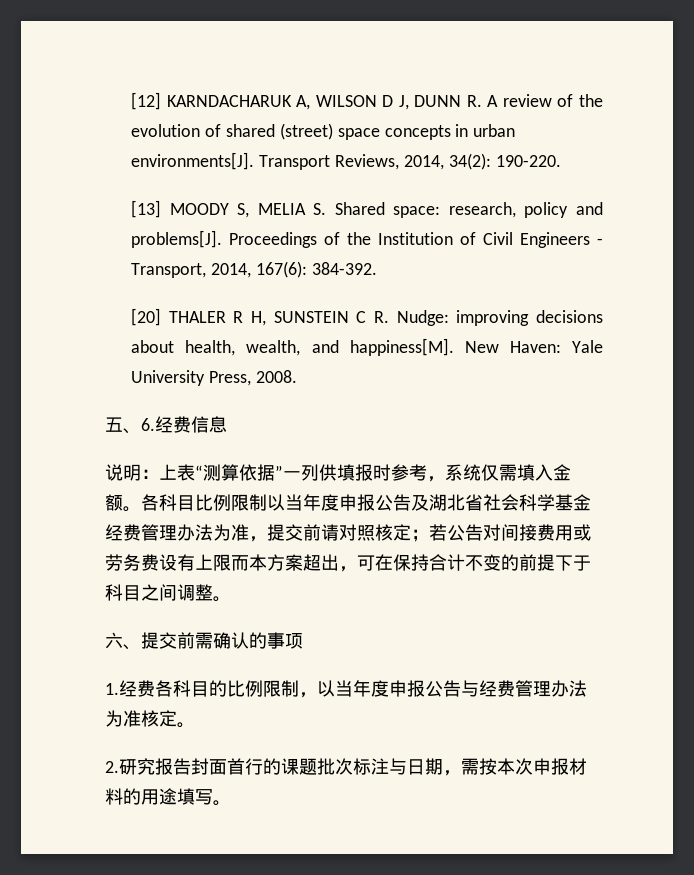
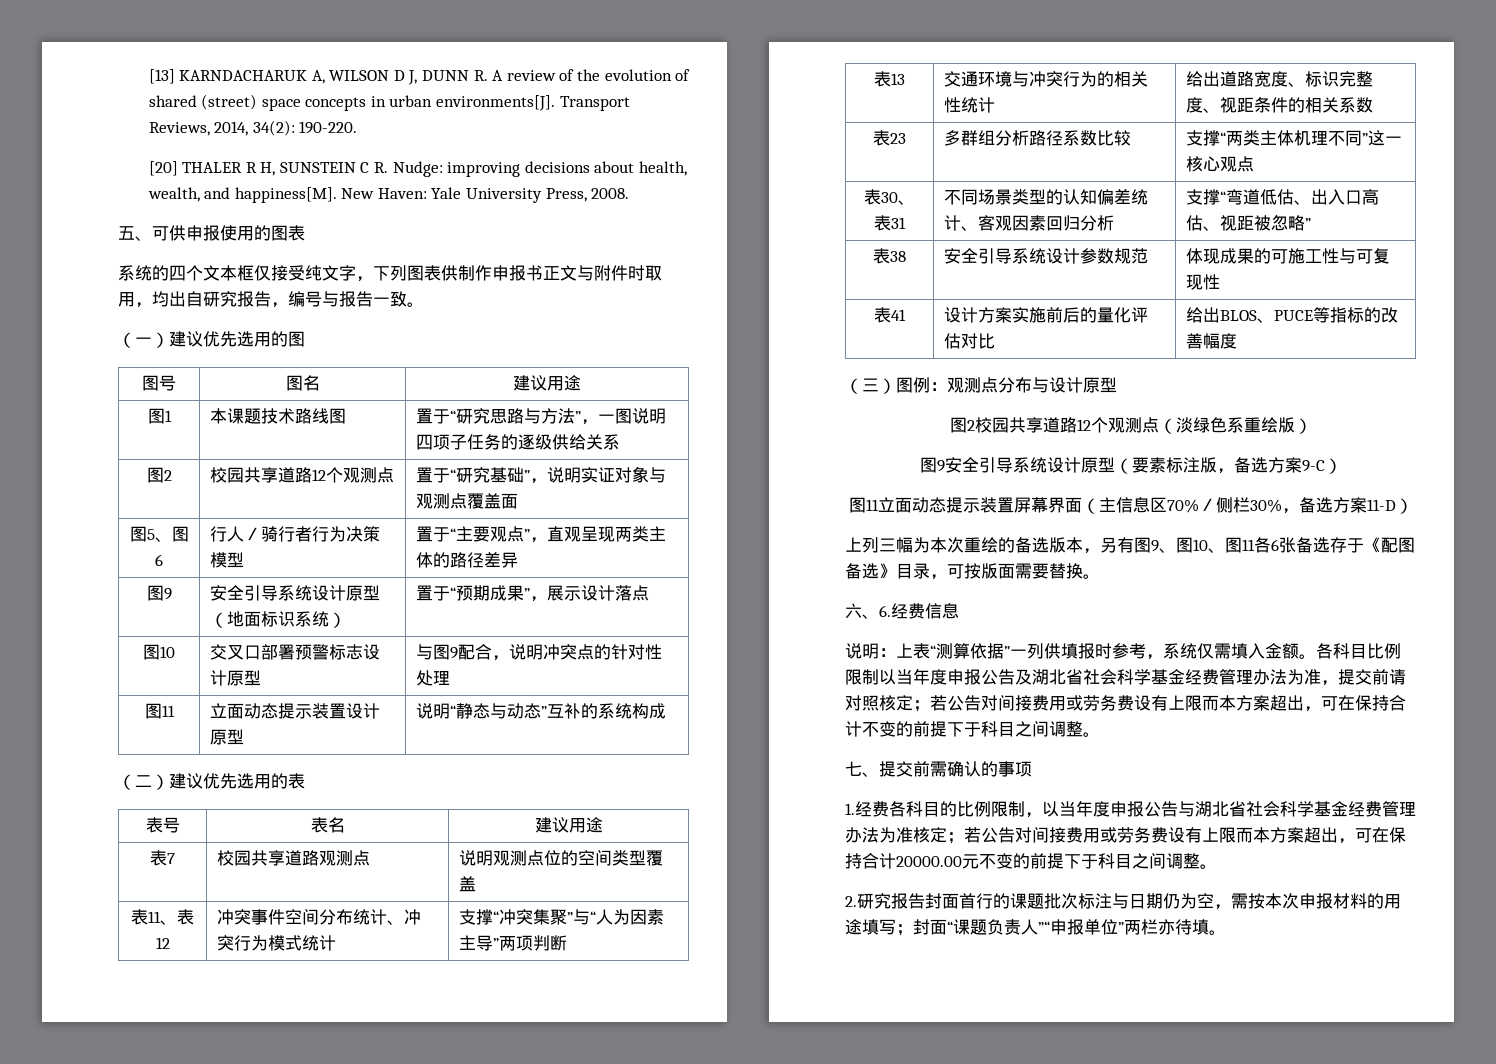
[131,92,162,110] [12] -> [148,69,175,84] [13]
[131,200,603,218] [131,230,603,248] [131,261,377,278] // [13] MOODY S, MELIA S. Shared space: research, policy and problems[J]. Proceedings of the Institution of Civil Engineers - Transport, 2014, 167(6): 384-392. -> (358, 127) none
(141, 431) none -> [152,225,305,241] [118,265,662,282] [118,291,424,308] [118,331,305,348] [142,375,176,391] [285,375,320,391] [513,375,581,391] [147,408,172,424] [210,408,347,424] [416,408,667,425] [416,434,621,450] [146,467,172,483] [210,467,395,483] [416,466,667,484] [416,493,519,509] [129,526,189,542] [155,554,163,566] [210,526,381,542] [210,552,245,568] [416,526,667,543] [416,552,519,568] [146,585,172,601] [210,585,381,601] [210,611,347,628] [416,585,650,602] [143,644,175,660] [210,644,381,660] [210,670,262,686] [416,644,663,661] [416,670,451,686] [144,703,175,719] [210,703,381,719] [210,729,245,745] [416,703,667,719] [118,773,305,790] [145,817,180,833] [310,817,345,833] [534,817,603,833] [150,850,175,866] [217,850,371,866] [459,850,664,866] [459,876,477,892] [131,909,194,925] [155,937,170,949] [217,909,422,925] [217,935,337,951] [459,909,665,925] [459,935,568,951] [874,71,905,87] [944,71,1149,87] [944,97,996,113] [1186,71,1374,87] [1186,97,1374,113] [873,130,906,146] [944,130,1132,146] [1186,130,1403,146] [1186,156,1255,172] [864,189,915,205] [874,215,906,231] [944,189,1149,205] [944,215,1115,231] [1186,189,1380,205] [1186,214,1312,231] [873,248,906,264] [944,248,1149,264] [1186,248,1391,264] [1186,274,1221,290] [874,307,906,323] [944,307,1149,323] [944,333,996,349] [1186,307,1399,323] [1186,333,1238,349] [845,377,1117,394] [949,417,1312,434] [919,457,1342,474] [848,497,1413,514] [845,537,1415,554] [845,563,1100,580] [845,603,879,619] 可供申报使用的图表 // 系统的四个文本框仅接受纯文字，下列图表供制作申报书正文与附件时取用，均出自研究报告，编号与报告一致。 // （一）建议优先选用的图 // 图号 | 图名 | 建议用途 // 图1 | 本课题技术路线图 | 置于“研究思路与方法”，一图说明四项子任务的逐级供给关系 // 图2 | 校园共享道路12个观测点 | 置于“研究基础”，说明实证对象与观测点覆盖面 // 图5、图6 | 行人／骑行者行为决策模型 | 置于“主要观点”，直观呈现两类主体的路径差异 // 图9 | 安全引导系统设计原型（地面标识系统） | 置于“预期成果”，展示设计落点 // 图10 | 交叉口部署预警标志设计原型 | 与图9配合，说明冲突点的针对性处理 // 图11 | 立面动态提示装置设计原型 | 说明“静态与动态”互补的系统构成 // （二）建议优先选用的表 // 表号 | 表名 | 建议用途 // 表7 | 校园共享道路观测点 | 说明观测点位的空间类型覆盖 // 表11、表12 | 冲突事件空间分布统计、冲突行为模式统计 | 支撑“冲突集聚”与“人为因素主导”两项判断 // 表13 | 交通环境与冲突行为的相关性统计 | 给出道路宽度、标识完整度、视距条件的相关系数 // 表23 | 多群组分析路径系数比较 | 支撑“两类主体机理不同”这一核心观点 // 表30、表31 | 不同场景类型的认知偏差统计、客观因素回归分析 | 支撑“弯道低估、出入口高估、视距被忽略” // 表38 | 安全引导系统设计参数规范 | 体现成果的可施工性与可复现性 // 表41 | 设计方案实施前后的量化评估对比 | 给出BLOS、PUCE等指标的改善幅度 // （三）图例：观测点分布与设计原型 // 图2校园共享道路12个观测点（淡绿色系重绘版） // 图9安全引导系统设计原型（要素标注版，备选方案9-C） // 图11立面动态提示装置屏幕界面（主信息区70%／侧栏30%，备选方案11-D） // 上列三幅为本次重绘的备选版本，另有图9、图10、图11各6张备选存于《配图备选》目录，可按版面需要替换。 // 六、
[105,632,123,649] 六 -> [845,761,862,776] 七
(479, 688) none -> [1195,801,1348,817] 湖北省社会科学基金
(177, 718) none -> [947,827,1406,844] [845,853,1200,869] ；若公告对间接费用或劳务费设有上限而本方案超出，可在保持合计20000.00元不变的前提下于科目之间调整
(443, 766) none -> [1163,893,1214,909] 仍为空
(213, 797) none -> [896,919,1209,936] ；封面“课题负责人”“申报单位”两栏亦待填

